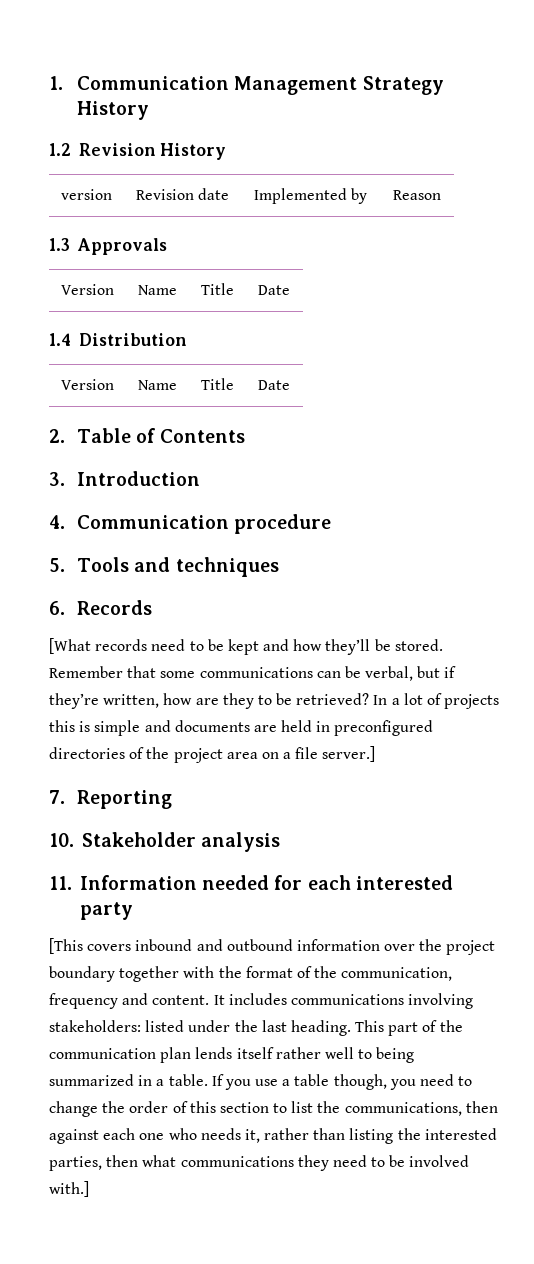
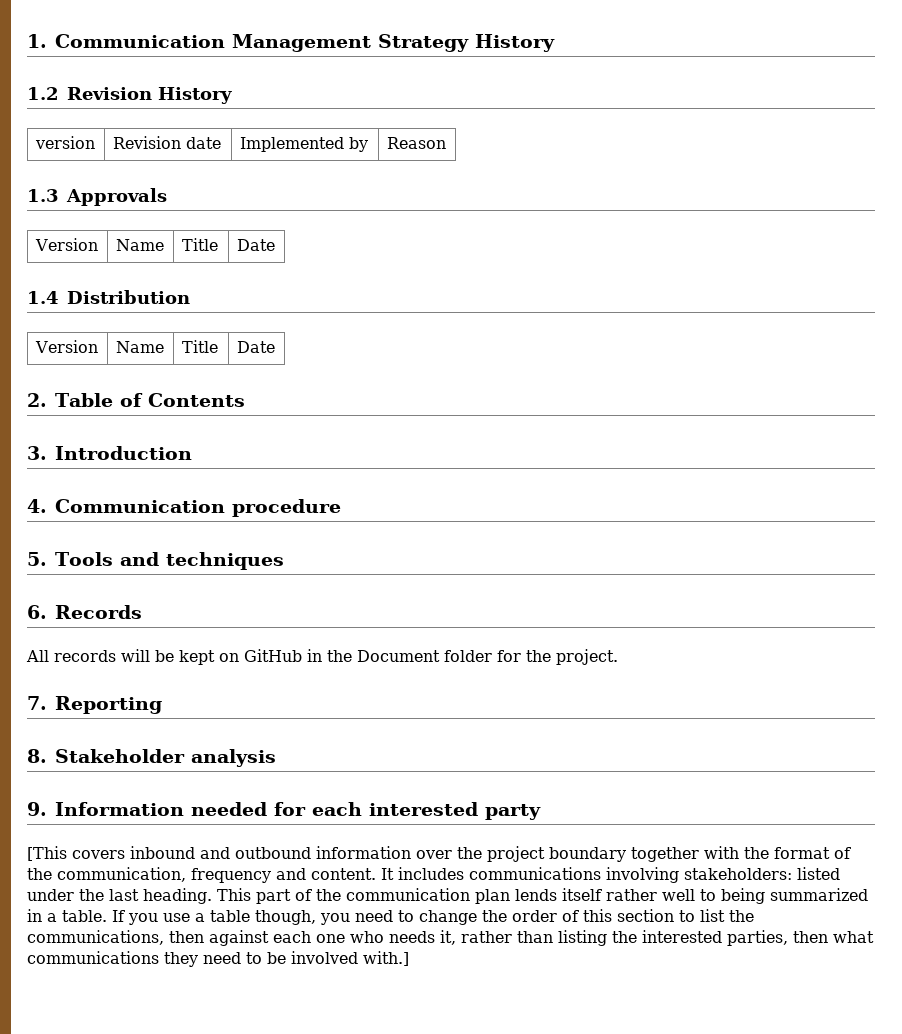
[49,638,443,655] [49,666,457,681] [49,693,500,709] [49,720,434,736] [49,746,376,763] [What records need to be kept and how they’ll be stored. Remember that some communications can be verbal, but if they’re written, how are they to be retrieved? In a lot of projects this is simple and documents are held in preconfigured directories of the project area on a file server.] -> [26,649,618,665] All records will be kept on GitHub in the Document folder for the project.
[49,833,74,847] 10. -> [27,749,47,763] 8.
[49,876,72,890] 11. -> [27,802,47,816] 9.

